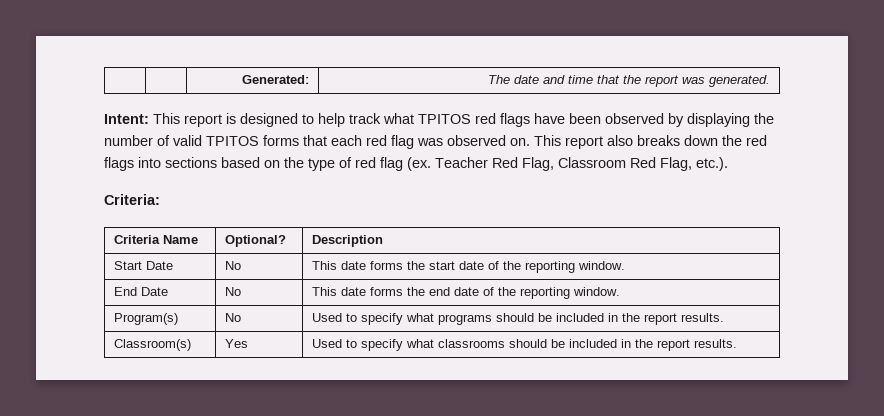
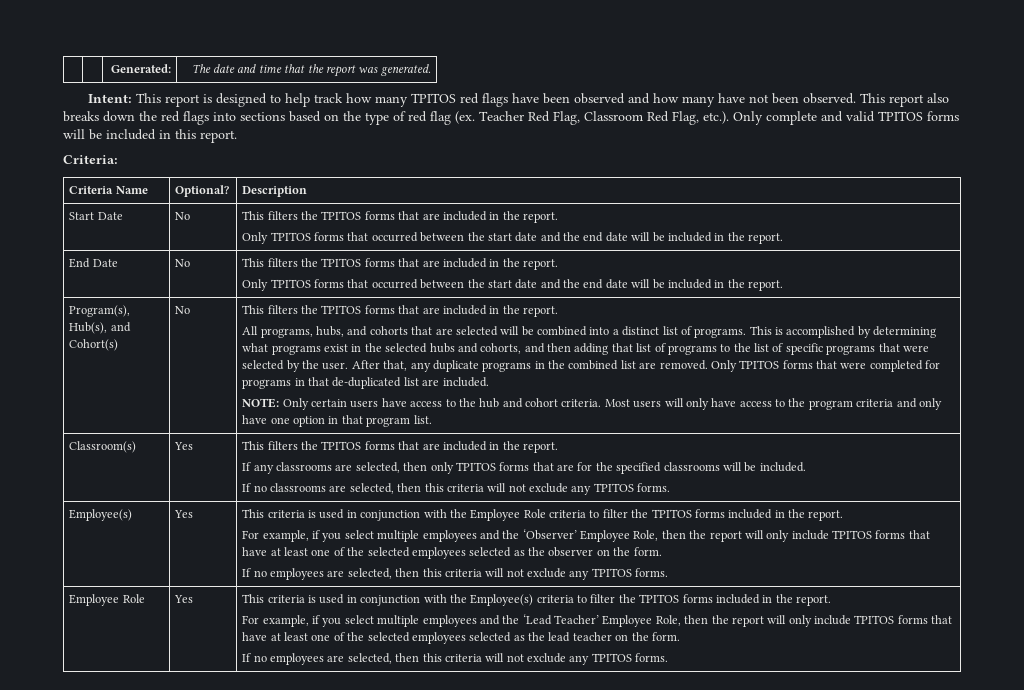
[383,113,414,124] what -> [345,93,408,107] how many
[668,113,774,127] [104,135,530,149] by displaying the number of valid TPITOS forms that each red flag was observed on. -> [627,93,856,107] and how many have not been observed.
(728, 164) none -> [733,111,959,125] [63,129,237,143] Only complete and valid TPITOS forms will be included in this report.
[341,261,626,273] [114,287,169,296] [225,287,242,296] [312,287,621,299] [114,313,179,325] [225,313,242,322] [312,313,725,325] [114,339,192,351] [225,339,249,348] [312,339,738,351] date forms the start date of the reporting window. // End Date | No | This date forms the end date of the reporting window. // Program(s) | No | Used to specify what programs should be included in the report results. // Classroom(s) | Yes | Used to specify what classrooms should be included in the report results. -> [267,211,559,223] [242,232,784,244] [69,258,118,268] [175,259,191,267] [242,258,559,270] [242,279,784,291] [69,305,131,317] [69,322,131,334] [69,339,119,351] [175,306,191,314] [242,305,559,317] [242,326,937,338] [242,343,929,355] [242,360,941,372] [242,377,489,389] [242,398,942,410] [242,415,432,427] [69,441,137,453] [174,442,194,450] [242,441,559,453] [242,462,806,474] [242,483,671,495] [69,509,133,521] [174,510,194,518] [242,509,844,521] [242,529,930,542] [242,547,662,559] [242,568,669,580] [69,594,145,606] [174,595,194,603] [242,594,832,606] [242,614,953,627] [242,632,680,644] [242,653,669,665] filters the TPITOS forms that are included in the report. // Only TPITOS forms that occurred between the start date and the end date will be included in the report. // End Date | No | This filters the TPITOS forms that are included in the report. // Only TPITOS forms that occurred between the start date and the end date will be included in the report. // Program(s), Hub(s), and Cohort(s) | No | This filters the TPITOS forms that are included in the report. // All programs, hubs, and cohorts that are selected will be combined into a distinct list of programs. This is accomplished by determining what programs exist in the selected hubs and cohorts, and then adding that list of programs to the list of specific programs that were selected by the user. After that, any duplicate programs in the combined list are removed. Only TPITOS forms that were completed for programs in that de-duplicated list are included. // NOTE: Only certain users have access to the hub and cohort criteria. Most users will only have access to the program criteria and only have one option in that program list. // Classroom(s) | Yes | This filters the TPITOS forms that are included in the report. // If any classrooms are selected, then only TPITOS forms that are for the specified classrooms will be included. // If no classrooms are selected, then this criteria will not exclude any TPITOS forms. // Employee(s) | Yes | This criteria is used in conjunction with the Employee Role criteria to filter the TPITOS forms included in the report. // For example, if you select multiple employees and the ‘Observer’ Employee Role, then the report will only include TPITOS forms that have at least one of the selected employees selected as the observer on the form. // If no employees are selected, then this criteria will not exclude any TPITOS forms. // Employee Role | Yes | This criteria is used in conjunction with the Employee(s) criteria to filter the TPITOS forms included in the report. // For example, if you select multiple employees and the ‘Lead Teacher’ Employee Role, then the report will only include TPITOS forms that have at least one of the selected employees selected as the lead teacher on the form. // If no employees are selected, then this criteria will not exclude any TPITOS forms.

